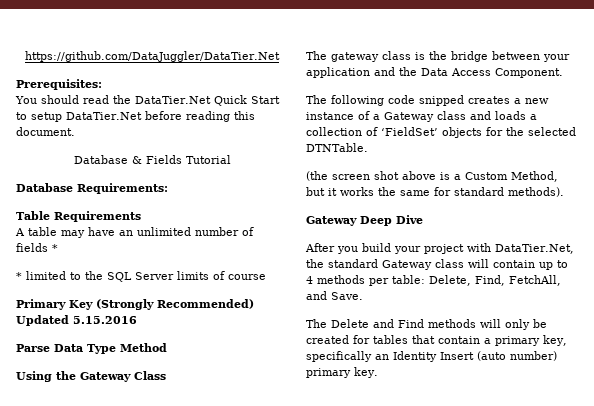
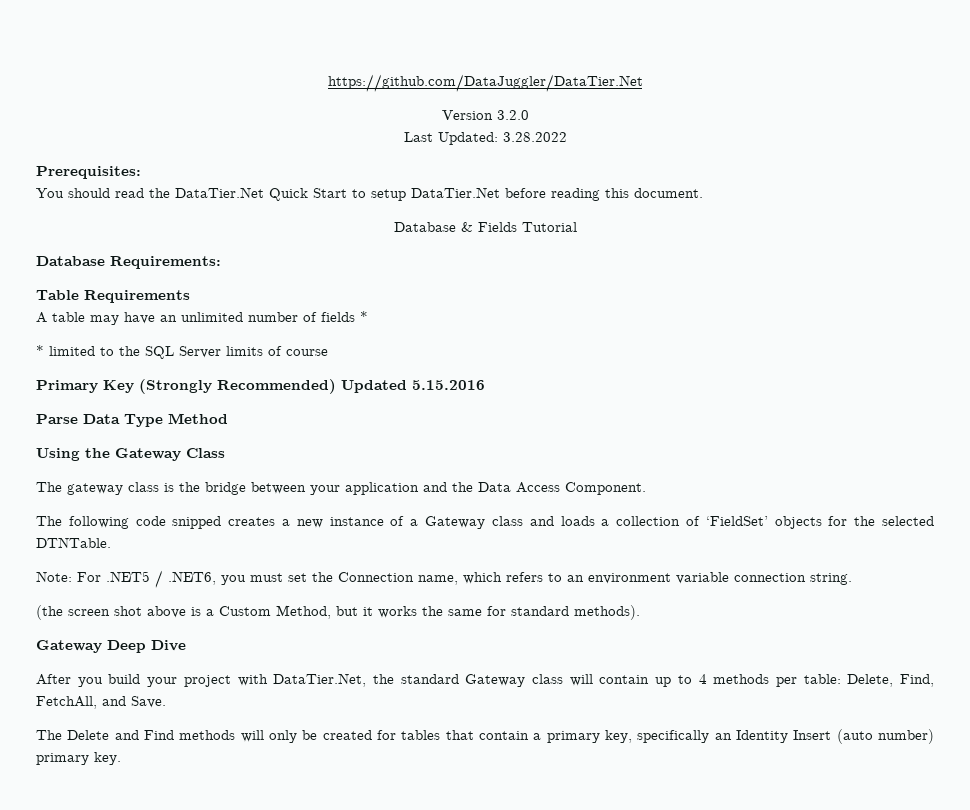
(281, 56) none -> [441,110,529,120] [403,132,567,145] // Version 3.2.0 // Last Updated: 3.28.2022
(368, 147) none -> [36,570,852,588] // Note: For .NET5 / .NET6, you must set the Connection name, which refers to an environment variable connection string.

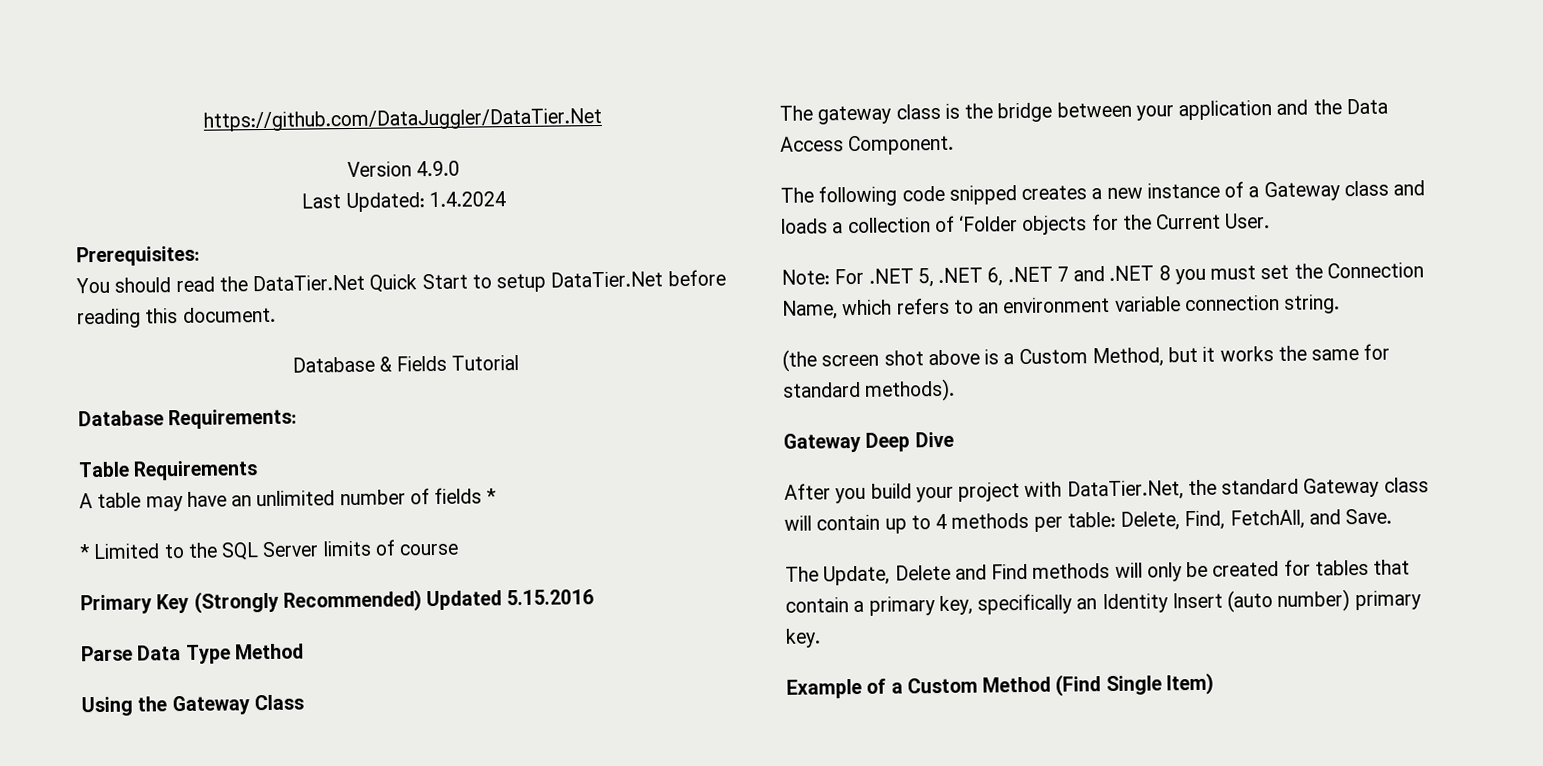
[496,110,529,120] 3.2.0 -> [416,160,461,177] 4.9.0
[502,132,567,142] 3.28.2022 -> [428,191,506,208] 1.4.2024
[49,346,95,356] limited -> [93,543,161,560] Limited
[705,516,768,526] ‘FieldSet’ -> [959,215,1019,232] ‘Folder
[882,516,935,526] [36,537,111,548] selected DTNTable. -> [1156,213,1271,230] Current User.
[106,570,216,588] .NET5 / .NET6, -> [868,265,1171,288] .NET 5, .NET 6, .NET 7 and .NET 8
[418,575,458,585] name, -> [782,300,838,320] Name,
(62, 735) none -> [823,565,891,586] Update,
(121, 758) none -> [786,672,1214,699] // Example of a Custom Method (Find Single Item)

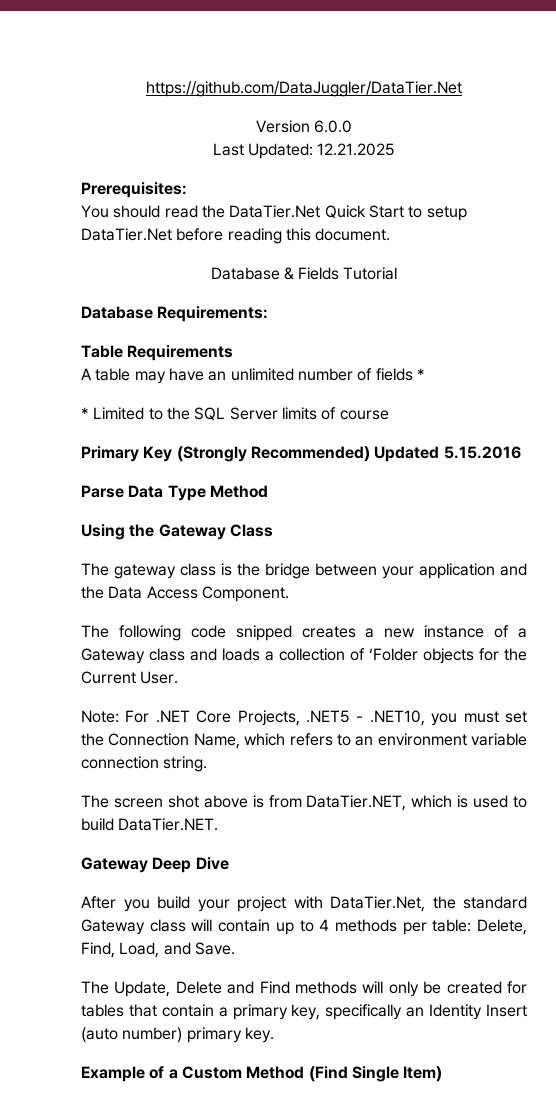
[416,160,461,177] 4.9.0 -> [314,120,353,133] 6.0.0
[428,191,506,208] 1.4.2024 -> [317,143,396,156] 12.21.2025
[917,265,1171,288] 5, .NET 6, .NET 7 and .NET 8 -> [196,710,425,726] Core Projects, .NET5 - .NET10,
[782,349,817,372] (the -> [81,795,109,808] The
[1003,343,1391,368] [782,378,956,402] a Custom Method, but it works the same for standard methods). -> [268,795,527,811] [81,818,219,831] from DataTier.NET, which is used to build DataTier.NET.
[1229,509,1305,530] FetchAll, -> [119,942,160,958] Load,

